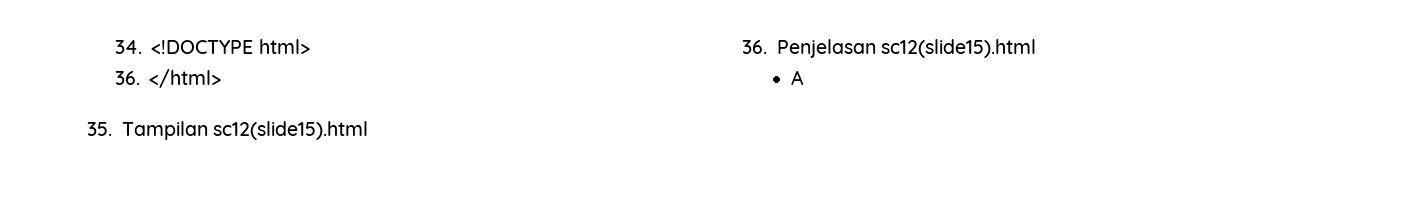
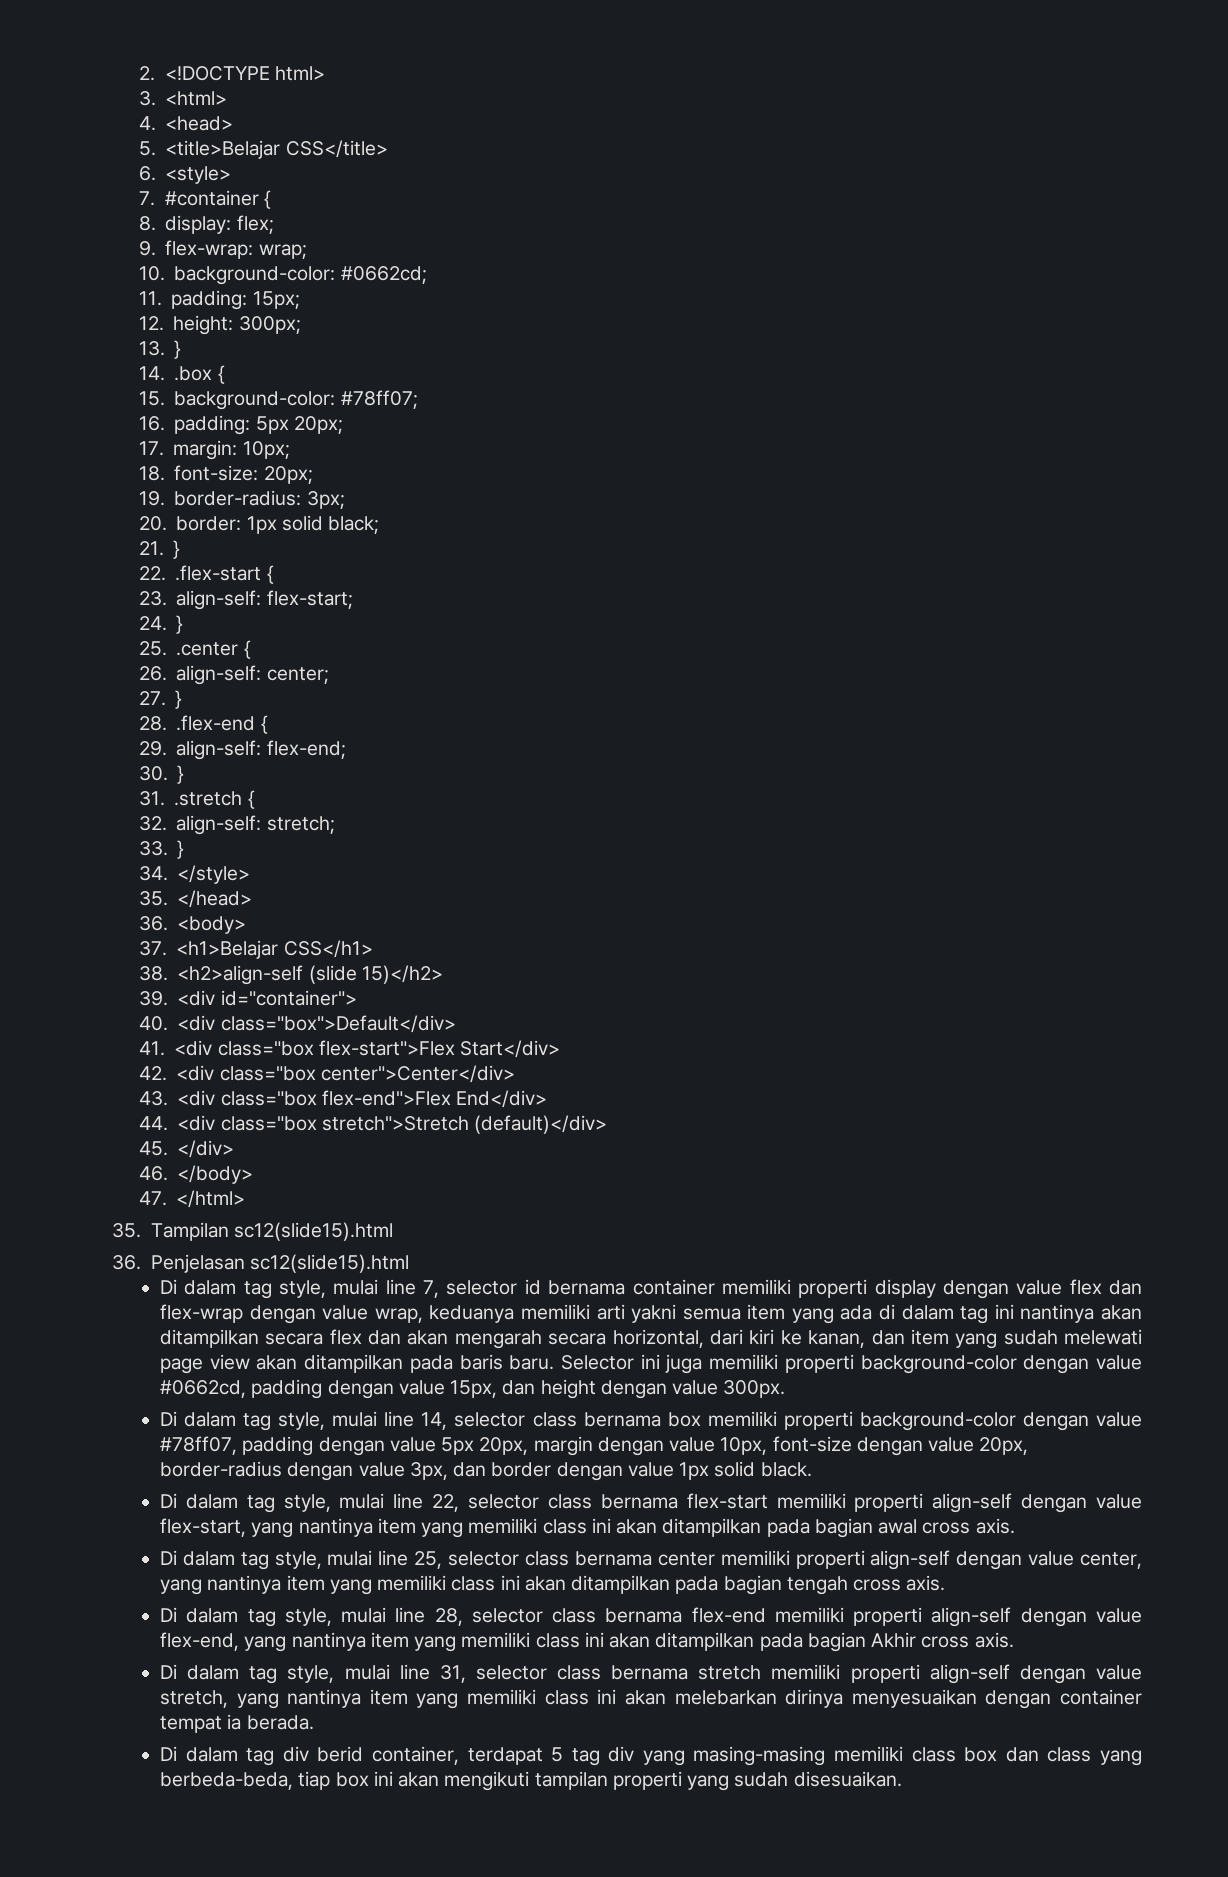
[114,40,142,54] 34. -> [138,66,155,81] 2.
[114,71,140,85] 36. -> [138,91,228,106] [138,116,234,131] [138,140,388,159] [138,166,232,184] [138,190,272,209] [138,215,274,234] [138,240,307,259] [138,266,427,285] [138,290,300,310] [138,315,301,335] [138,340,182,359] [138,365,225,384] [138,390,418,410] [138,415,343,435] [138,440,290,460] [138,465,313,484] [138,490,345,509] [138,515,380,534] [138,540,181,559] [138,565,274,584] [138,590,353,610] [138,615,184,634] [138,640,251,659] [138,665,329,685] [138,690,183,709] [138,715,268,734] [138,740,346,760] [138,765,185,784] [138,790,255,809] [138,815,335,835] [138,840,185,859] [138,865,251,884] [138,890,253,908] [138,916,247,934] [138,940,373,959] [138,965,443,985] [138,990,357,1006] [138,1015,456,1033] [138,1040,561,1058] [138,1065,515,1083] [138,1090,548,1108] [138,1115,608,1134] [138,1140,235,1158] [138,1165,254,1184] [138,1191,167,1206] 3. <html> // 4. <head> // 5. <title>Belajar CSS</title> // 6. <style> // 7. #container { // 8. display: flex; // 9. flex-wrap: wrap; // 10. background-color: #0662cd; // 11. padding: 15px; // 12. height: 300px; // 13. } // 14. .box { // 15. background-color: #78ff07; // 16. padding: 5px 20px; // 17. margin: 10px; // 18. font-size: 20px; // 19. border-radius: 3px; // 20. border: 1px solid black; // 21. } // 22. .flex-start { // 23. align-self: flex-start; // 24. } // 25. .center { // 26. align-self: center; // 27. } // 28. .flex-end { // 29. align-self: flex-end; // 30. } // 31. .stretch { // 32. align-self: stretch; // 33. } // 34. </style> // 35. </head> // 36. <body> // 37. <h1>Belajar CSS</h1> // 38. <h2>align-self (slide 15)</h2> // 39. <div id="container"> // 40. <div class="box">Default</div> // 41. <div class="box flex-start">Flex Start</div> // 42. <div class="box center">Center</div> // 43. <div class="box flex-end">Flex End</div> // 44. <div class="box stretch">Stretch (default)</div> // 45. </div> // 46. </body> // 47.
[791,70,805,85] A -> [159,1279,1142,1299] [159,1304,1142,1324] [159,1329,1143,1349] [159,1354,1142,1374] [159,1379,786,1399] [159,1411,1142,1431] [159,1436,1029,1456] [159,1461,812,1481] [159,1493,1143,1513] [159,1518,1015,1538] [159,1550,1142,1570] [159,1575,946,1595] [159,1607,1142,1627] [159,1632,1014,1652] [159,1664,1142,1684] [159,1689,1142,1709] [159,1714,314,1733] [159,1746,1142,1766] [159,1771,902,1791] Di dalam tag style, mulai line 7, selector id bernama container memiliki properti display dengan value flex dan flex-wrap dengan value wrap, keduanya memiliki arti yakni semua item yang ada di dalam tag ini nantinya akan ditampilkan secara flex dan akan mengarah secara horizontal, dari kiri ke kanan, dan item yang sudah melewati page view akan ditampilkan pada baris baru. Selector ini juga memiliki properti background-color dengan value #0662cd, padding dengan value 15px, dan height dengan value 300px. // Di dalam tag style, mulai line 14, selector class bernama box memiliki properti background-color dengan value #78ff07, padding dengan value 5px 20px, margin dengan value 10px, font-size dengan value 20px, border-radius dengan value 3px, dan border dengan value 1px solid black. // Di dalam tag style, mulai line 22, selector class bernama flex-start memiliki properti align-self dengan value flex-start, yang nantinya item yang memiliki class ini akan ditampilkan pada bagian awal cross axis. // Di dalam tag style, mulai line 25, selector class bernama center memiliki properti align-self dengan value center, yang nantinya item yang memiliki class ini akan ditampilkan pada bagian tengah cross axis. // Di dalam tag style, mulai line 28, selector class bernama flex-end memiliki properti align-self dengan value flex-end, yang nantinya item yang memiliki class ini akan ditampilkan pada bagian Akhir cross axis. // Di dalam tag style, mulai line 31, selector class bernama stretch memiliki properti align-self dengan value stretch, yang nantinya item yang memiliki class ini akan melebarkan dirinya menyesuaikan dengan container tempat ia berada. // Di dalam tag div berid container, terdapat 5 tag div yang masing-masing memiliki class box dan class yang berbeda-beda, tiap box ini akan mengikuti tampilan properti yang sudah disesuaikan.

